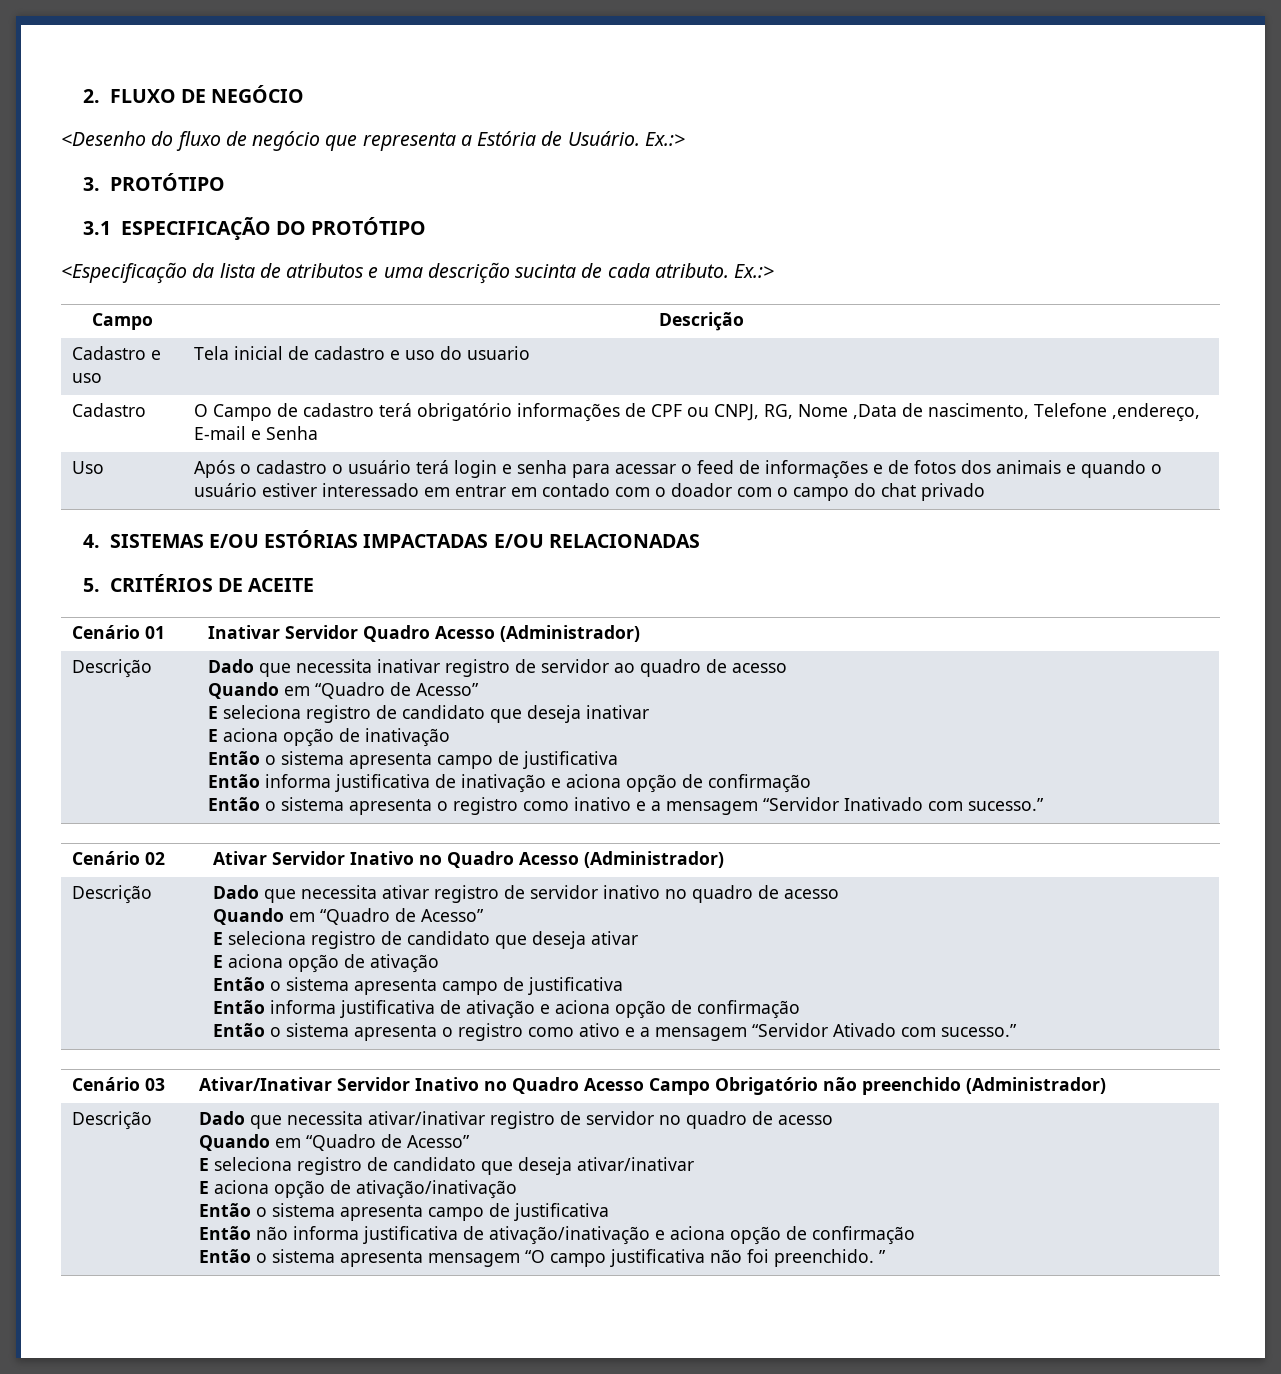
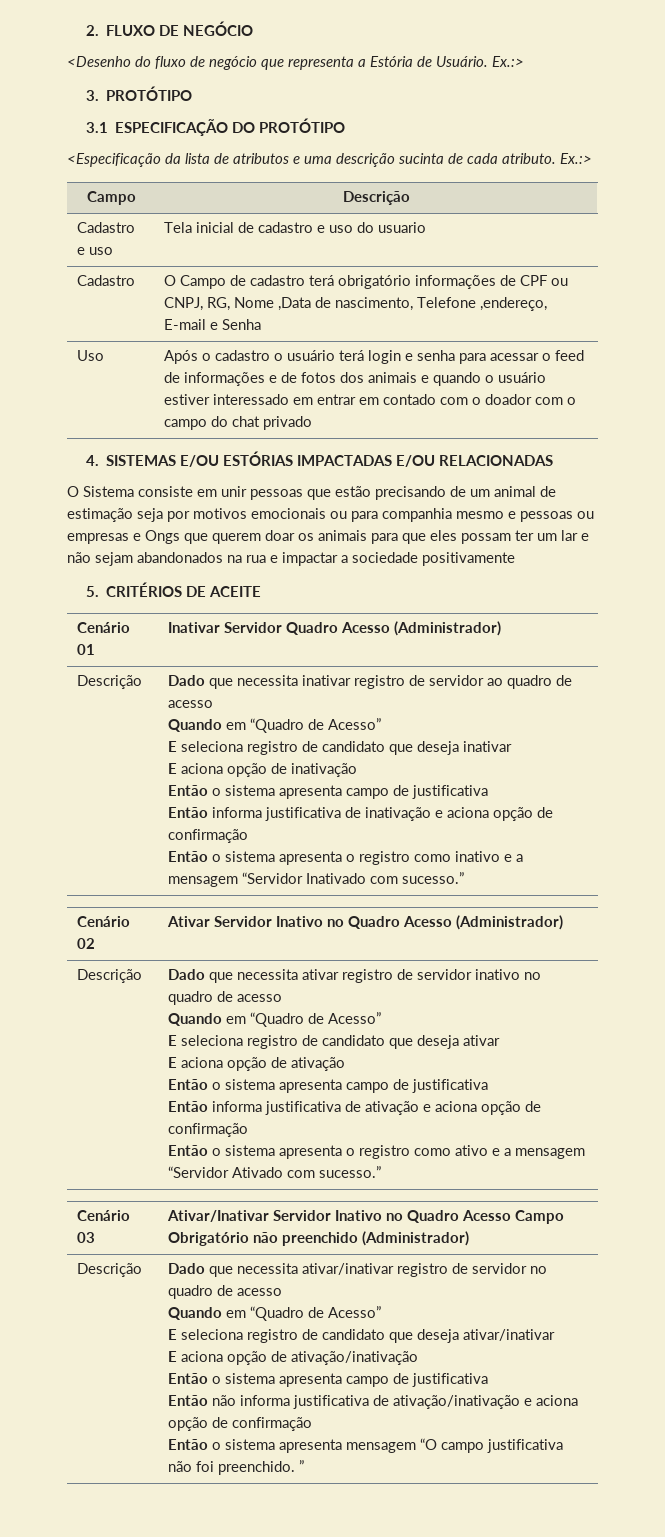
(700, 541) none -> [67,486,556,500] [67,508,594,522] [67,530,589,544] [67,552,515,566] // O Sistema consiste em unir pessoas que estão precisando de um animal de estimação seja por motivos emocionais ou para companhia mesmo e pessoas ou empresas e Ongs que querem doar os animais para que eles possam ter um lar e não sejam abandonados na rua e impactar a sociedade positivamente

